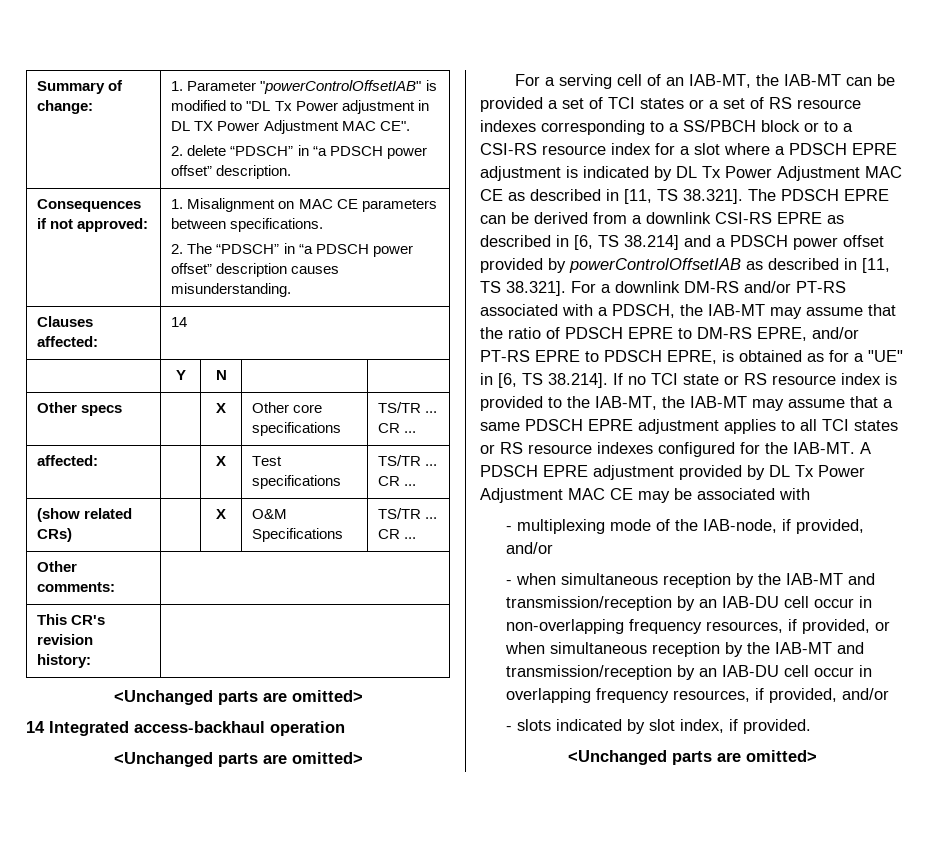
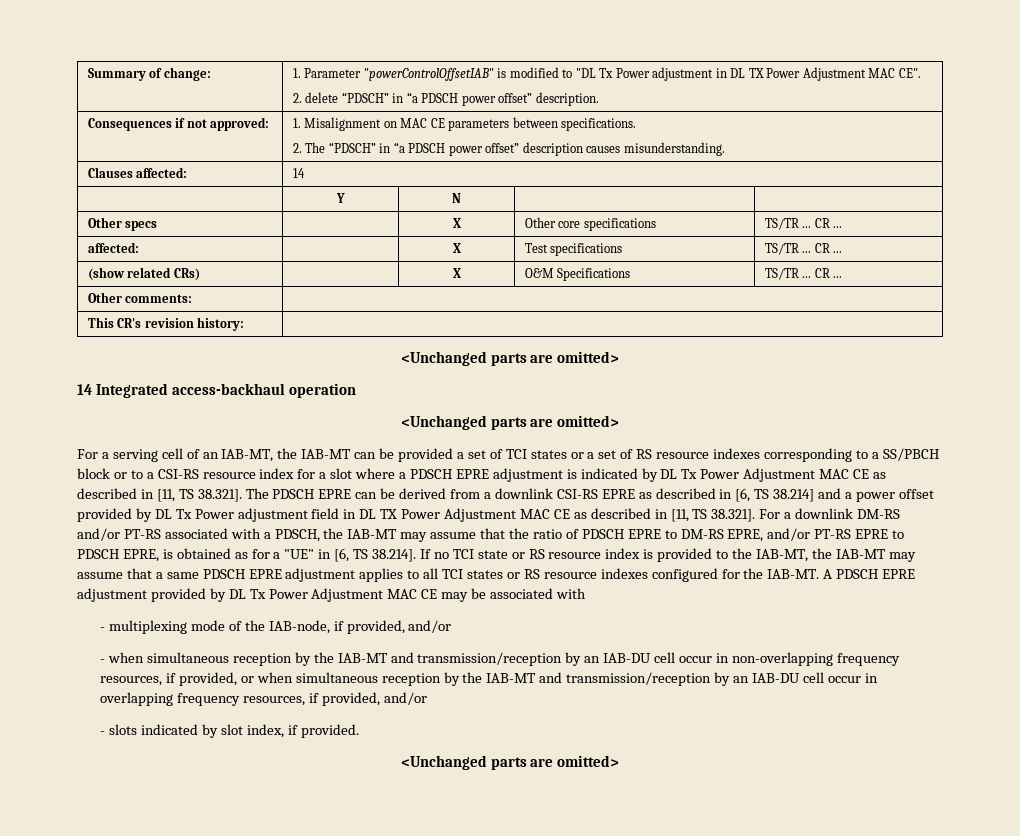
[730,235,788,247] PDSCH -> (853, 495) none
[569,258,741,273] powerControlOffsetIAB -> [154,508,570,522] DL Tx Power adjustment field in DL TX Power Adjustment MAC CE

